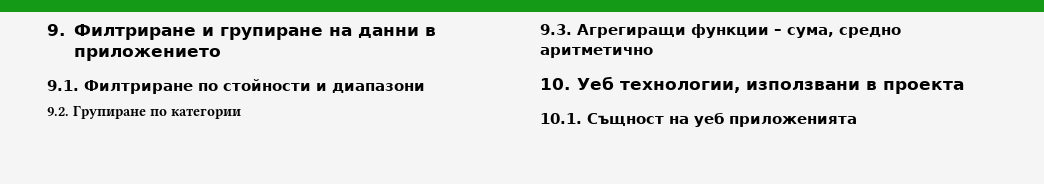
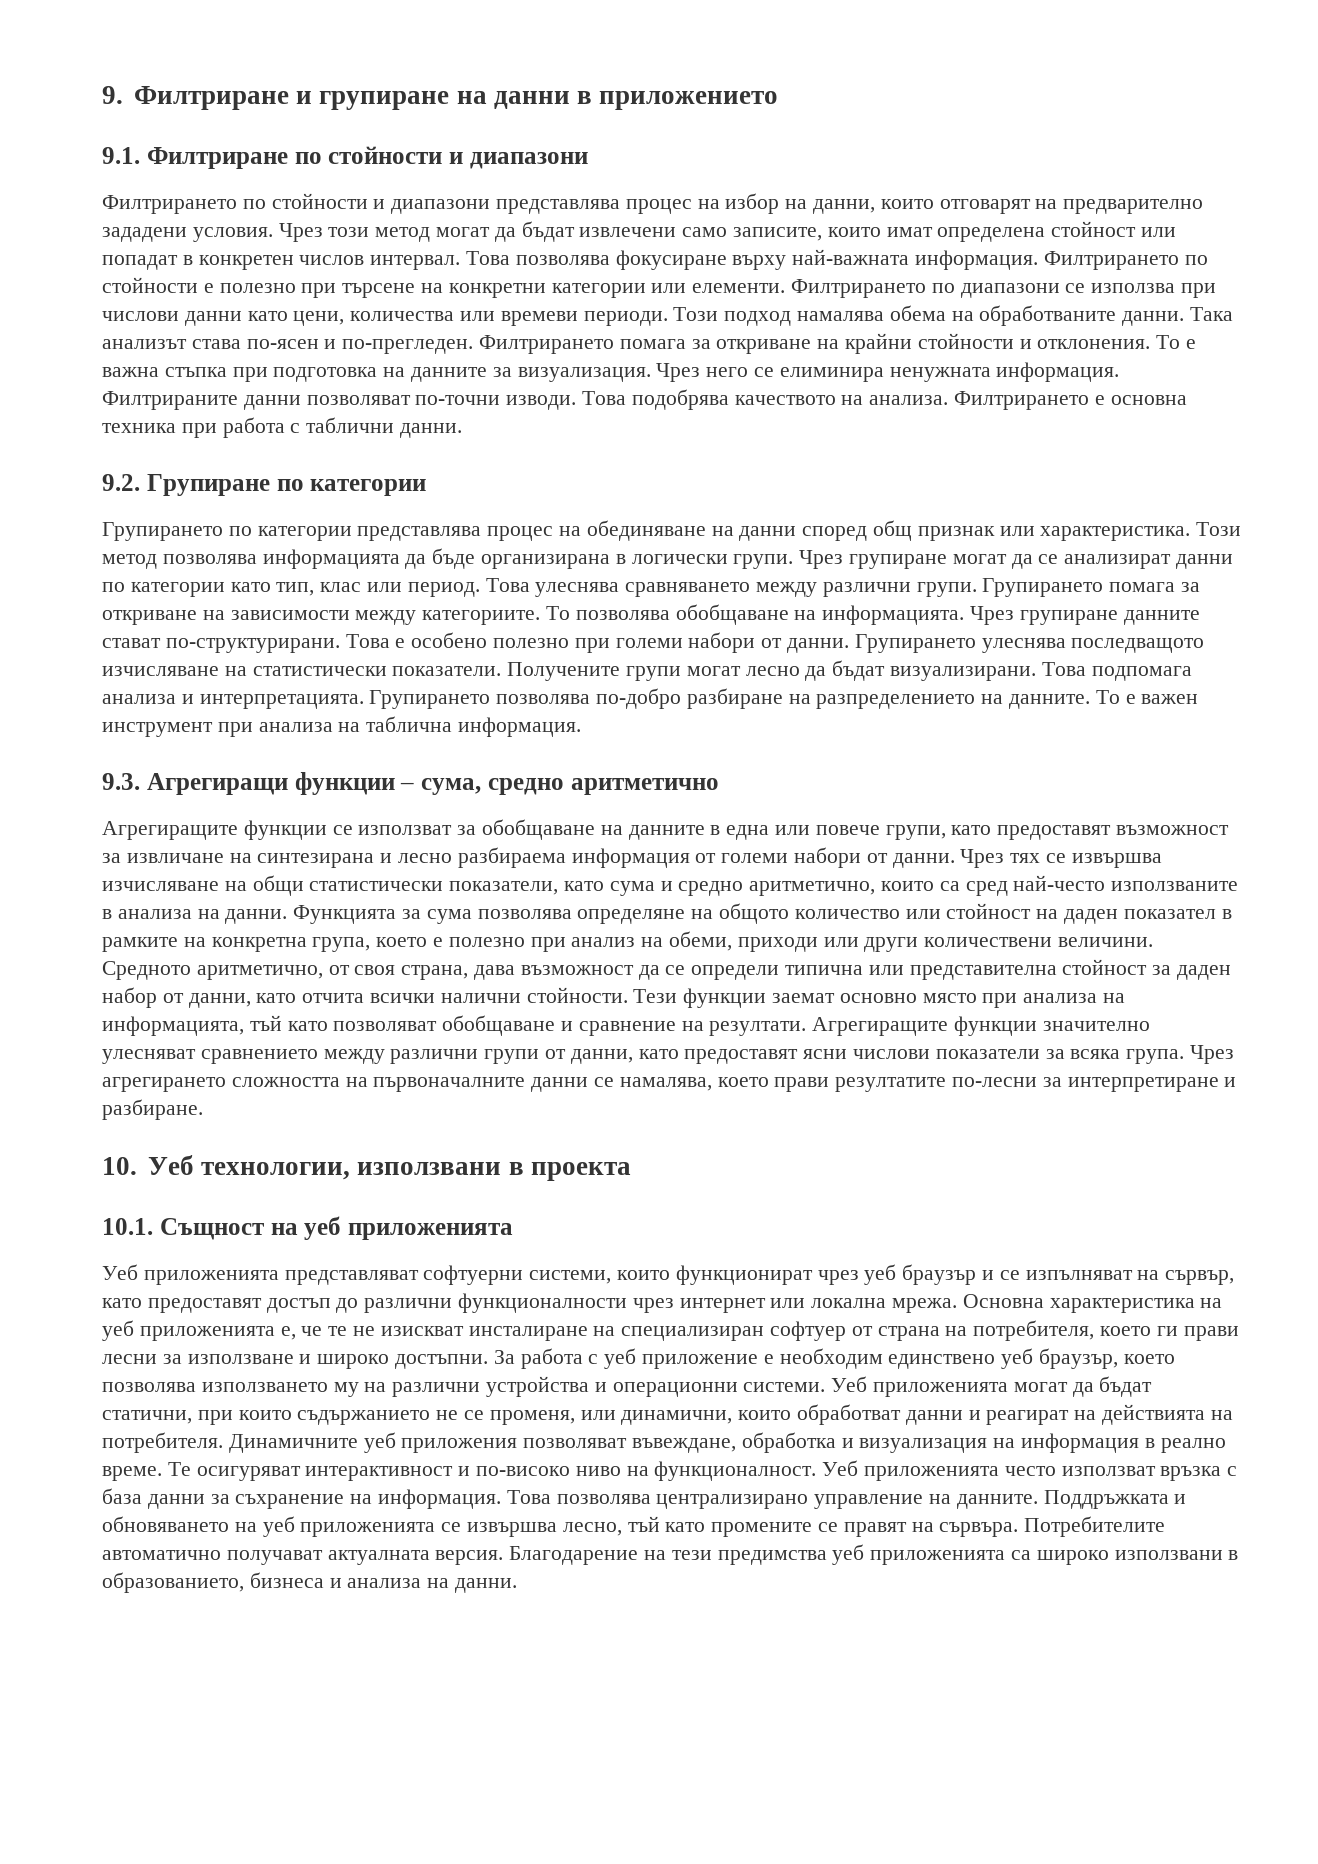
[47,105,241,119] 9.2. Групиране по категории -> [102,193,1204,214] [102,221,1177,242] [102,249,1208,270] [102,277,1217,298] [102,305,1234,326] [102,333,1197,354] [102,362,1120,382] [102,389,1187,410] [102,417,463,438] [102,474,427,496] [102,520,1242,541] [102,548,1234,569] [102,578,1201,597] [102,604,1200,625] [102,632,1205,653] [102,660,1192,681] [102,688,1199,709] [102,716,582,737] Филтрирането по стойности и диапазони представлява процес на избор на данни, които отговарят на предварително зададени условия. Чрез този метод могат да бъдат извлечени само записите, които имат определена стойност или попадат в конкретен числов интервал. Това позволява фокусиране върху най-важната информация. Филтрирането по стойности е полезно при търсене на конкретни категории или елементи. Филтрирането по диапазони се използва при числови данни като цени, количества или времеви периоди. Този подход намалява обема на обработваните данни. Така анализът става по-ясен и по-прегледен. Филтрирането помага за откриване на крайни стойности и отклонения. То е важна стъпка при подготовка на данните за визуализация. Чрез него се елиминира ненужната информация. Филтрираните данни позволяват по-точни изводи. Това подобрява качеството на анализа. Филтрирането е основна техника при работа с таблични данни. // 9.2. Групиране по категории // Групирането по категории представлява процес на обединяване на данни според общ признак или характеристика. Този метод позволява информацията да бъде организирана в логически групи. Чрез групиране могат да се анализират данни по категории като тип, клас или период. Това улеснява сравняването между различни групи. Групирането помага за откриване на зависимости между категориите. То позволява обобщаване на информацията. Чрез групиране данните стават по-структурирани. Това е особено полезно при големи набори от данни. Групирането улеснява последващото изчисляване на статистически показатели. Получените групи могат лесно да бъдат визуализирани. Това подпомага анализа и интерпретацията. Групирането позволява по-добро разбиране на разпределението на данните. То е важен инструмент при анализа на таблична информация.
(653, 52) none -> [102,819,1230,840] [102,847,1162,868] [102,875,1239,896] [102,903,1232,924] [102,931,1154,952] [102,959,1232,980] [102,987,1126,1008] [102,1015,1150,1036] [102,1045,1235,1064] [102,1077,1237,1092] [102,1099,203,1120] // Агрегиращите функции се използват за обобщаване на данните в една или повече групи, като предоставят възможност за извличане на синтезирана и лесно разбираема информация от големи набори от данни. Чрез тях се извършва изчисляване на общи статистически показатели, като сума и средно аритметично, които са сред най-често използваните в анализа на данни. Функцията за сума позволява определяне на общото количество или стойност на даден показател в рамките на конкретна група, което е полезно при анализ на обеми, приходи или други количествени величини. Средното аритметично, от своя страна, дава възможност да се определи типична или представителна стойност за даден набор от данни, като отчита всички налични стойности. Тези функции заемат основно място при анализа на информацията, тъй като позволяват обобщаване и сравнение на резултати. Агрегиращите функции значително улесняват сравнението между различни групи от данни, като предоставят ясни числови показатели за всяка група. Чрез агрегирането сложността на първоначалните данни се намалява, което прави резултатите по-лесни за интерпретиране и разбиране.
(857, 121) none -> [102,1264,1235,1285] [102,1293,1223,1313] [102,1320,1239,1341] [102,1348,1175,1369] [102,1376,1153,1397] [102,1404,1233,1425] [102,1432,1226,1453] [102,1460,1238,1481] [102,1488,1187,1509] [102,1516,1166,1537] [102,1544,1239,1565] [102,1572,518,1593] // Уеб приложенията представляват софтуерни системи, които функционират чрез уеб браузър и се изпълняват на сървър, като предоставят достъп до различни функционалности чрез интернет или локална мрежа. Основна характеристика на уеб приложенията е, че те не изискват инсталиране на специализиран софтуер от страна на потребителя, което ги прави лесни за използване и широко достъпни. За работа с уеб приложение е необходим единствено уеб браузър, което позволява използването му на различни устройства и операционни системи. Уеб приложенията могат да бъдат статични, при които съдържанието не се променя, или динамични, които обработват данни и реагират на действията на потребителя. Динамичните уеб приложения позволяват въвеждане, обработка и визуализация на информация в реално време. Те осигуряват интерактивност и по-високо ниво на функционалност. Уеб приложенията често използват връзка с база данни за съхранение на информация. Това позволява централизирано управление на данните. Поддръжката и обновяването на уеб приложенията се извършва лесно, тъй като промените се правят на сървъра. Потребителите автоматично получават актуалната версия. Благодарение на тези предимства уеб приложенията са широко използвани в образованието, бизнеса и анализа на данни.

